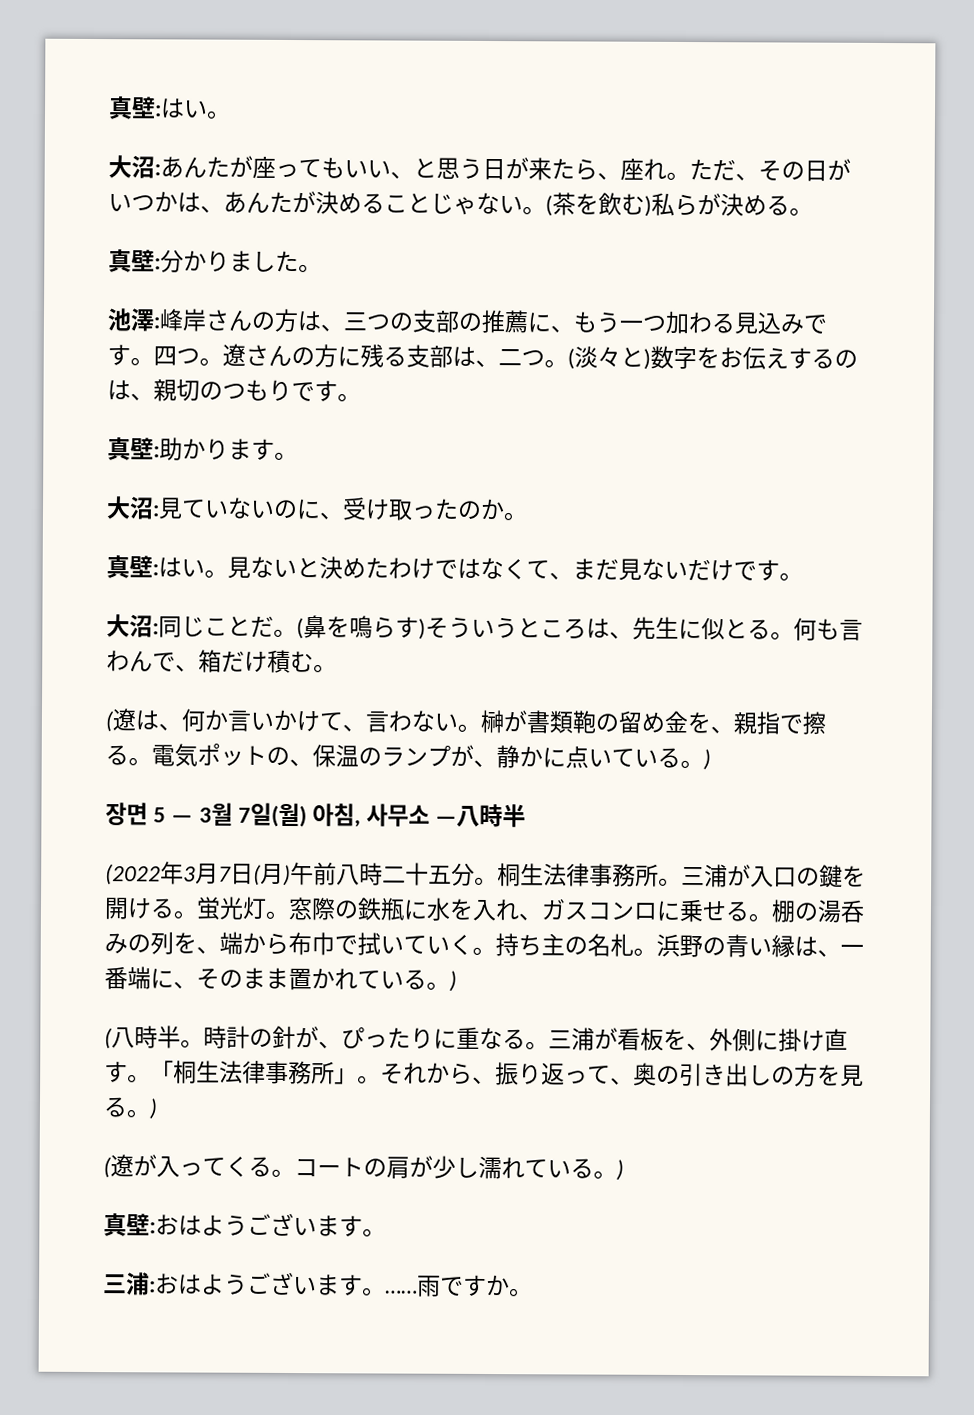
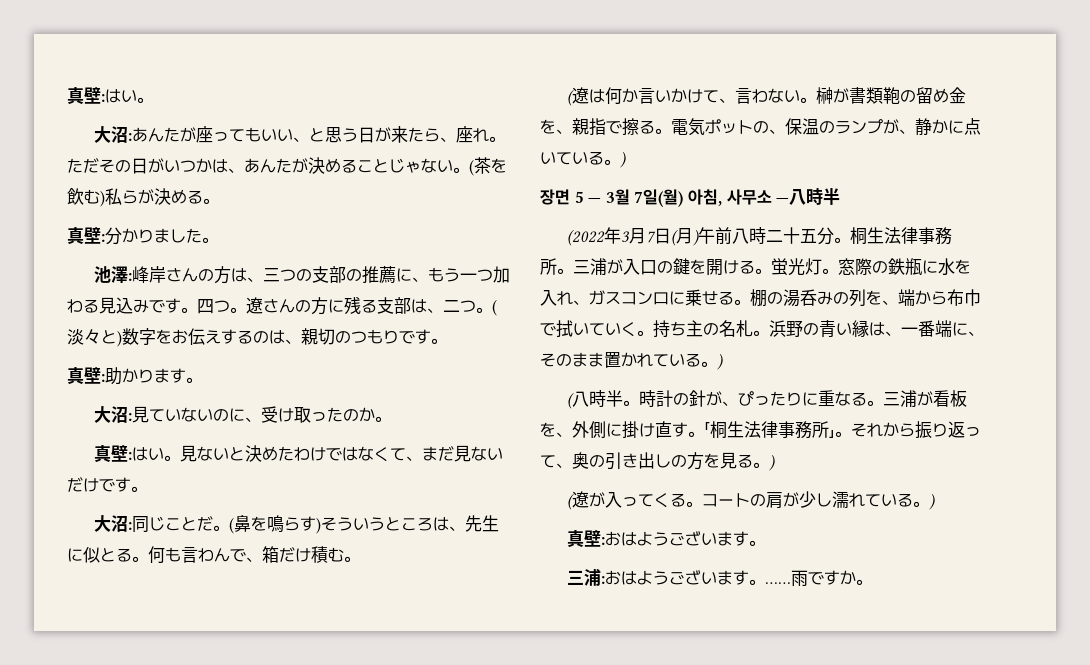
[735,173,759,181] 、 -> (99, 165) none
[158,723,182,731] 、 -> (605, 96) none
[472,1076,496,1085] 、 -> (915, 430) none

